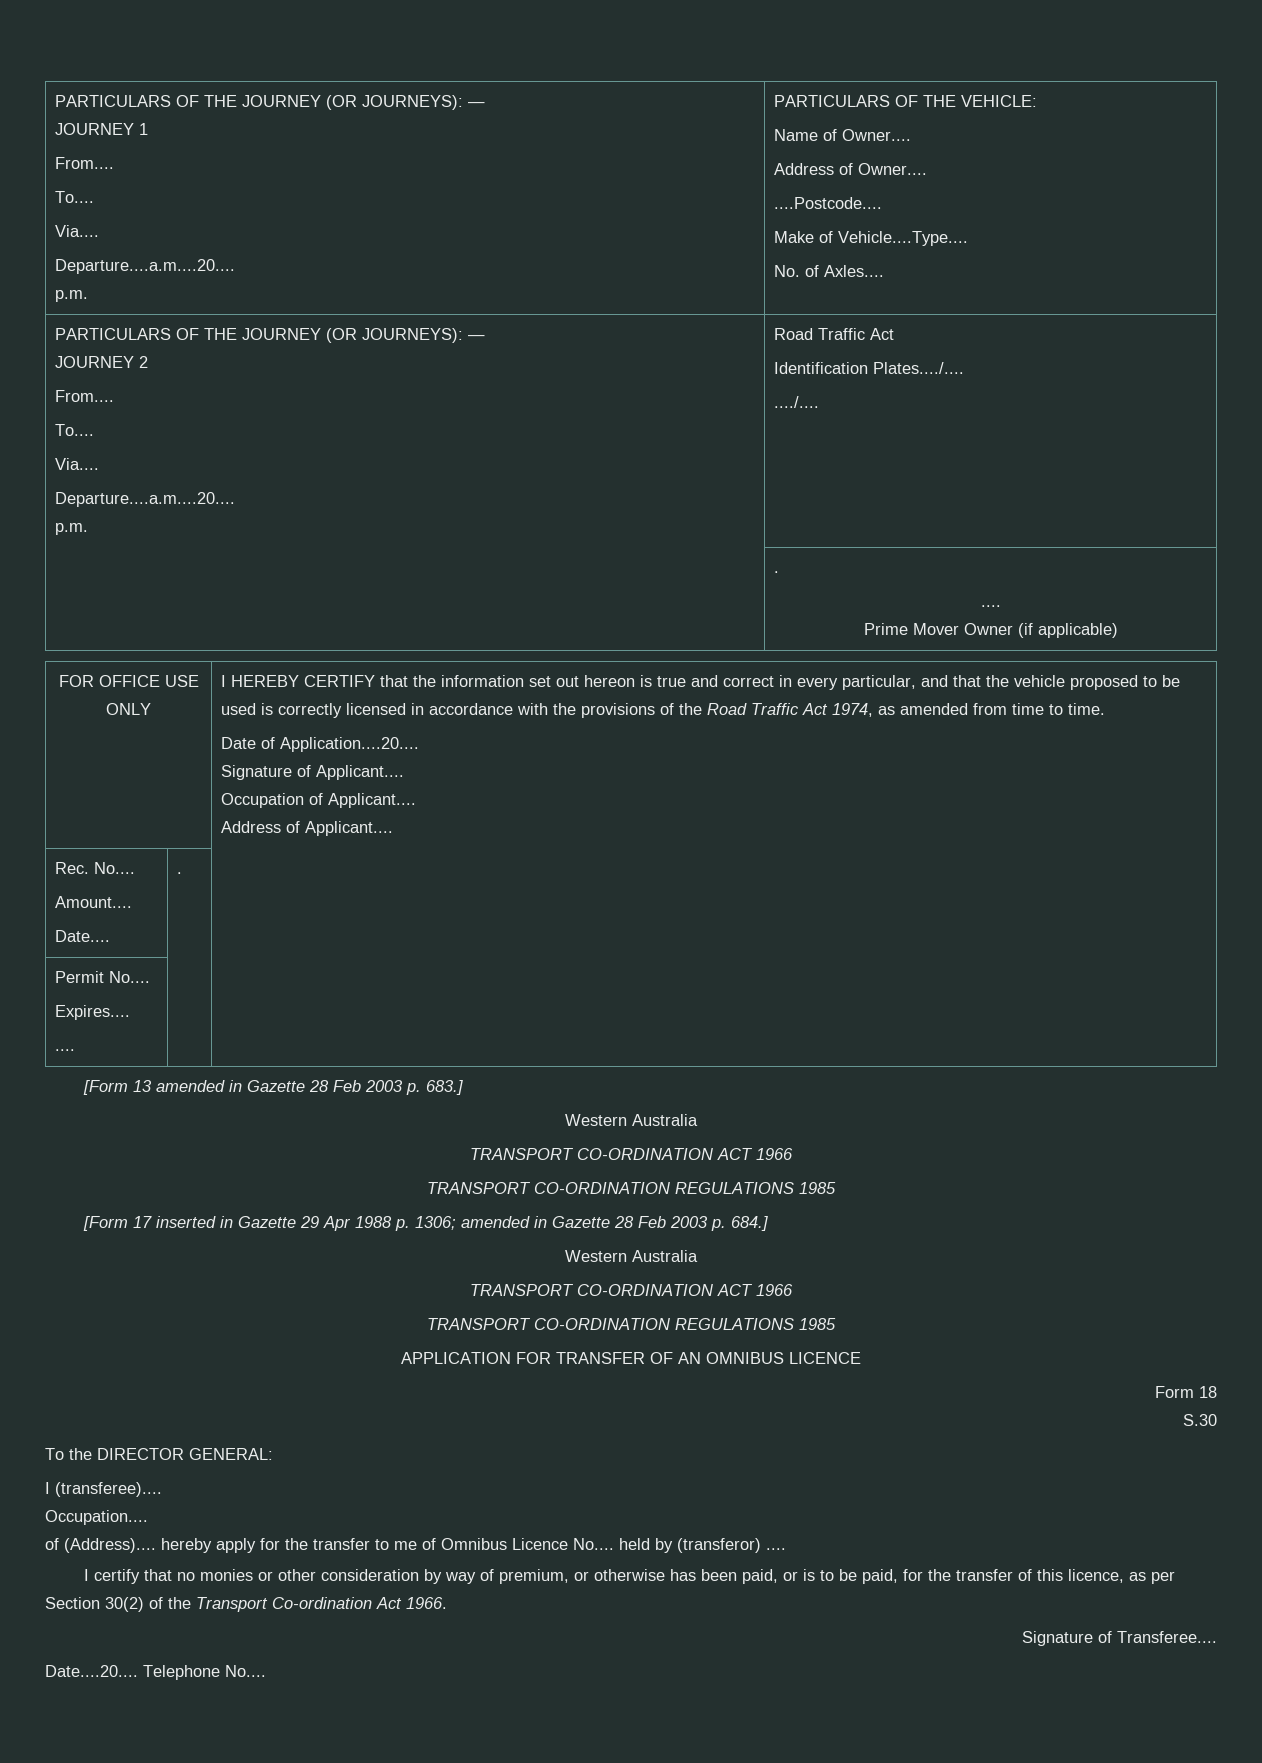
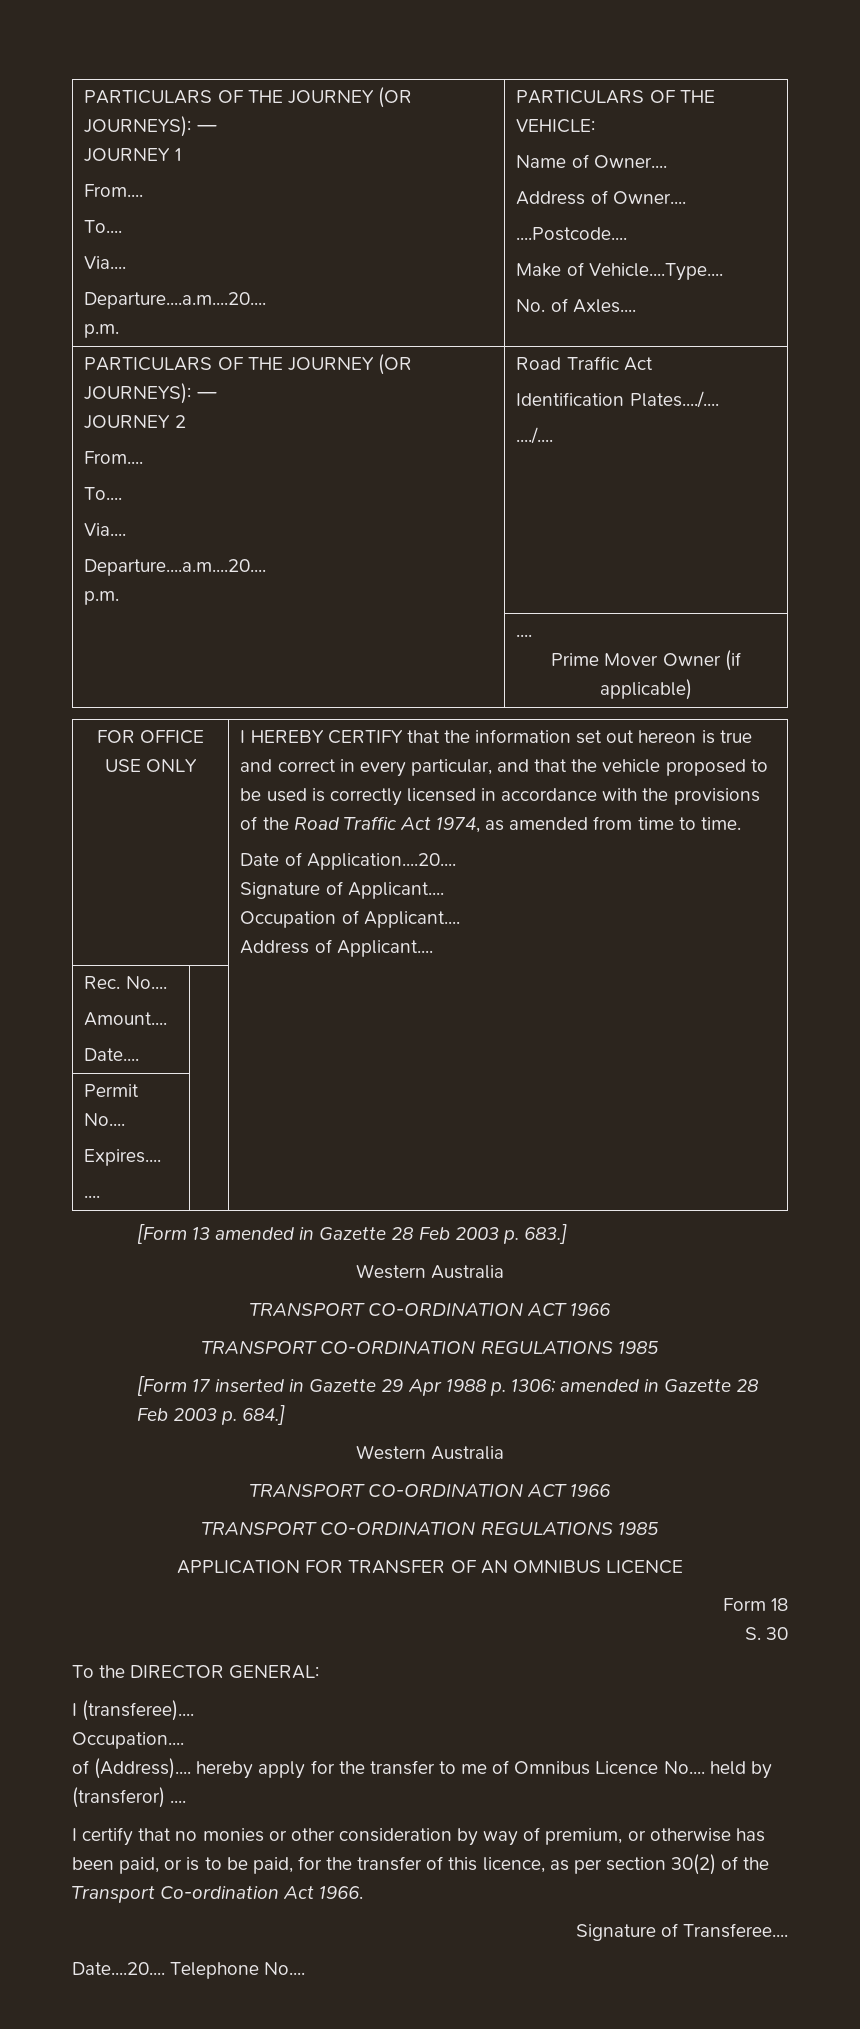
[774,571,780,573] . // -> (554, 435) none
[177,872,183,874] . -> (140, 1054) none
[1183,1414,1217,1426] S.30 -> [744,1627,788,1640] S. 30
[45,1597,100,1609] Section -> [605,1857,666,1871] section

